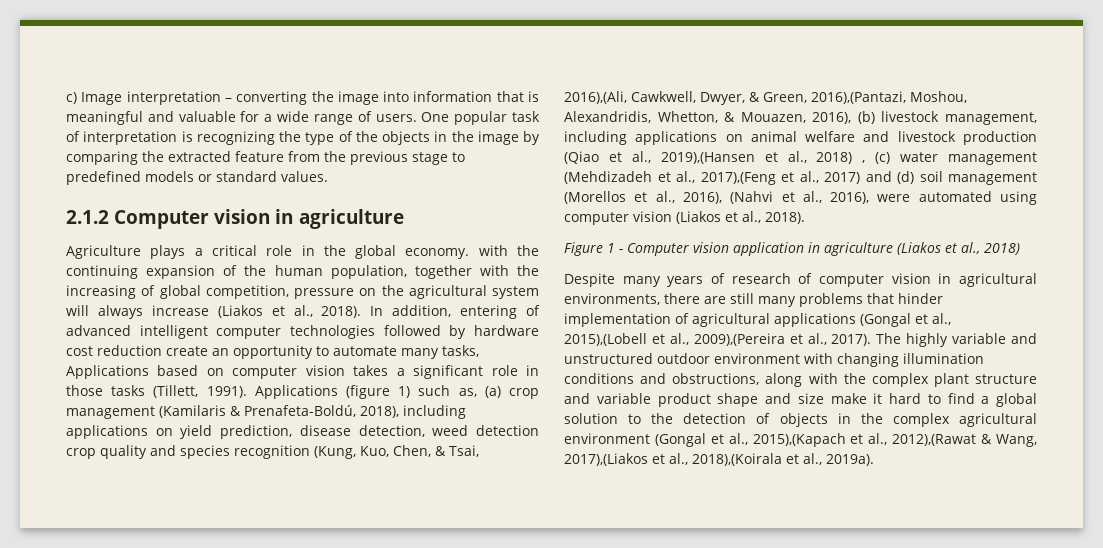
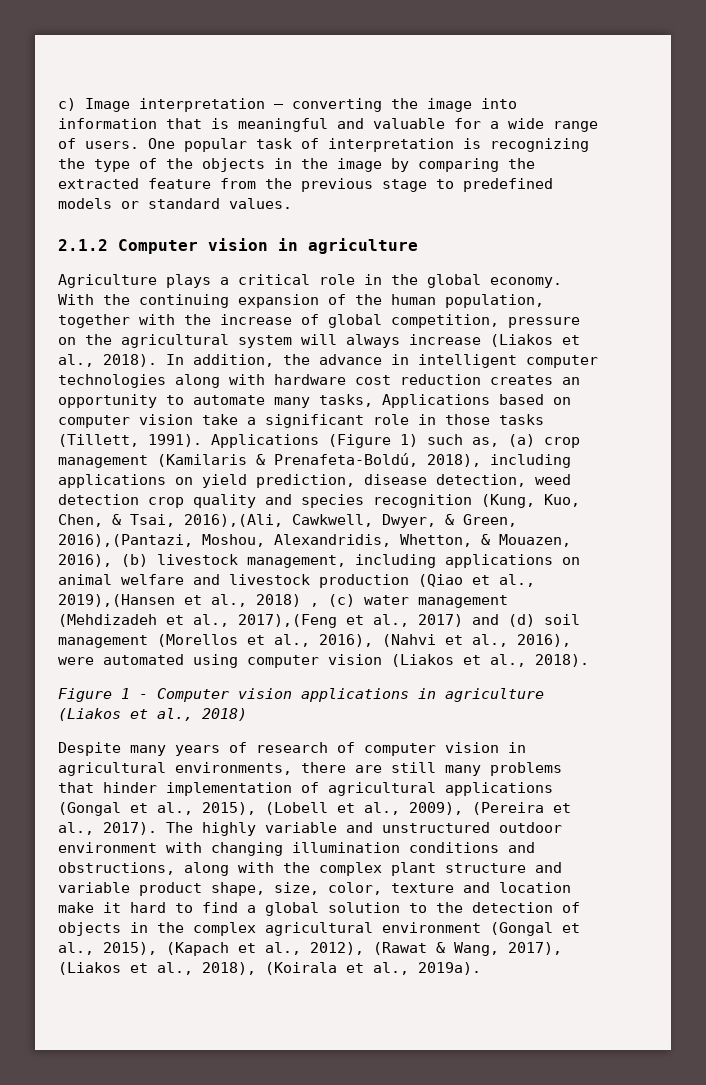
[478,245,508,256] with -> [58,294,94,305] With
[66,285,136,299] increasing -> [220,314,292,325] increase
[460,305,540,319] [66,325,131,336] entering of advanced -> [283,354,409,365] the advance in
[383,325,467,339] followed by -> [175,374,265,388] along with
[166,346,208,356] create -> [490,375,553,385] creates
[353,365,389,376] takes -> [202,414,238,425] take
[345,385,390,399] (figure -> [328,434,391,448] (Figure
[733,242,804,256] application -> [301,688,409,702] applications
[564,333,785,346] 2015),(Lobell et al., 2009),(Pereira -> [202,802,544,815] 2015), (Lobell et al., 2009), (Pereira
[717,393,824,407] shape and size -> [211,882,571,896] shape, size, color, texture and location
[752,433,1037,447] [564,453,782,466] 2015),(Kapach et al., 2012),(Rawat & Wang, 2017),(Liakos et al., 2018),(Koirala -> [103,942,562,956] [58,962,337,975] 2015), (Kapach et al., 2012), (Rawat & Wang, 2017), (Liakos et al., 2018), (Koirala

